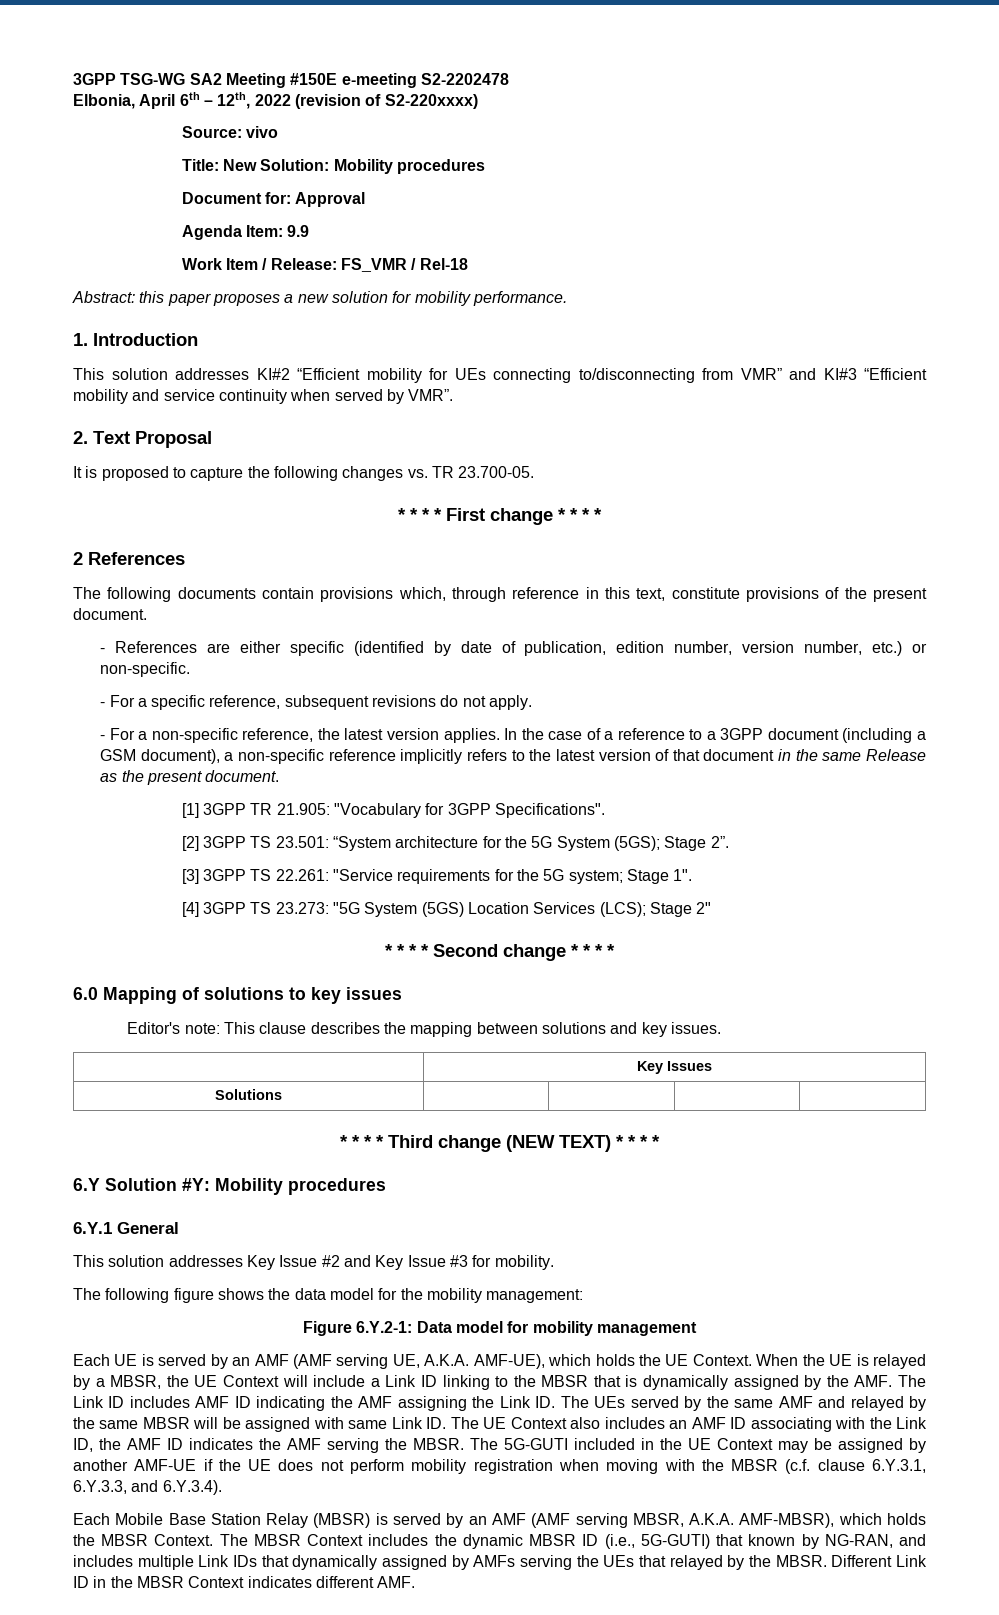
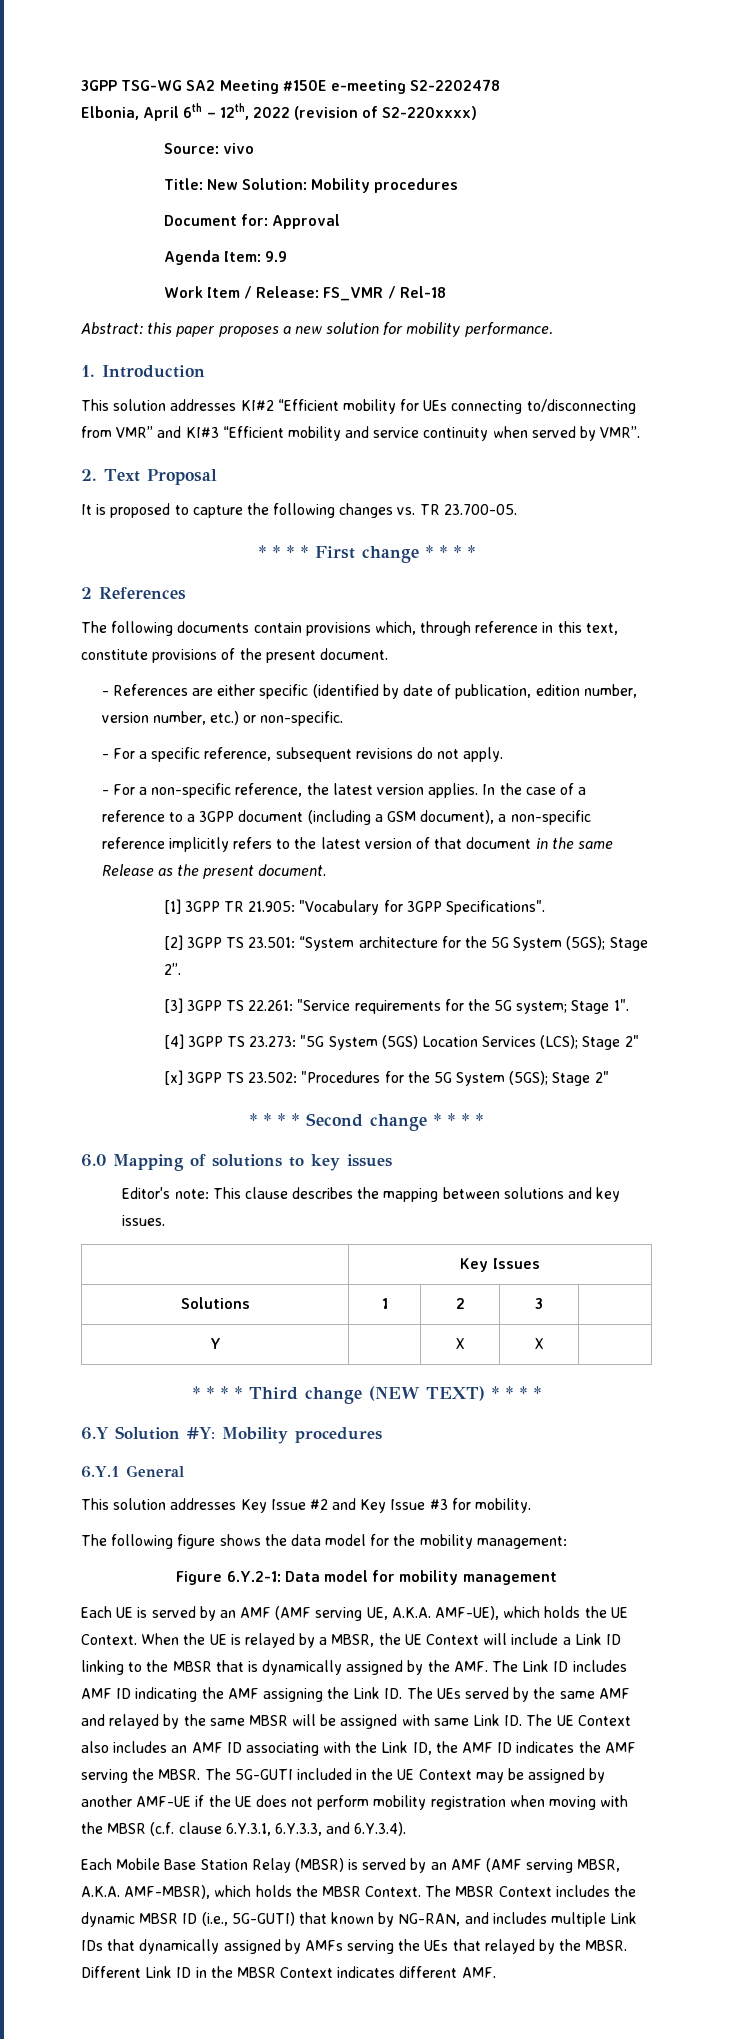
(712, 908) none -> [163,1070,609,1086] // [x] 3GPP TS 23.502: "Procedures for the 5G System (5GS); Stage 2"
(282, 1094) | | -> [381,1298,388,1309] [455,1298,465,1309] [535,1298,543,1309] [209,1338,221,1349] [455,1338,465,1349] [534,1338,544,1349] 1 | 2 | 3 | // Y | | X | X

